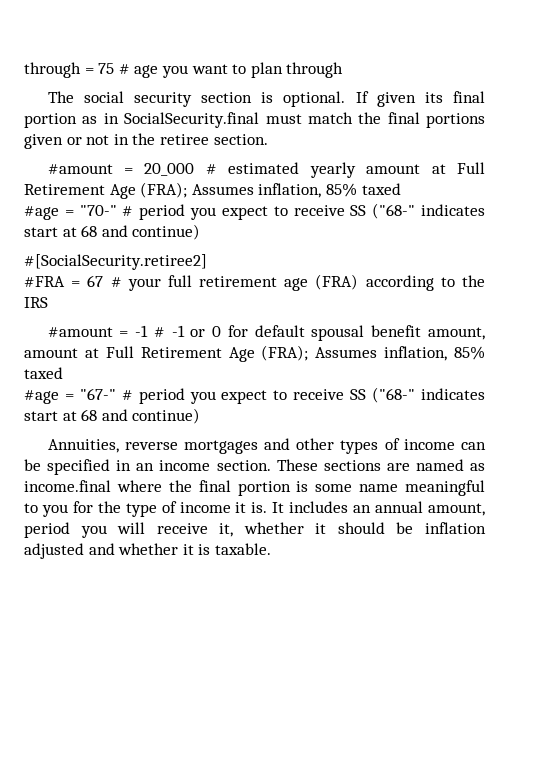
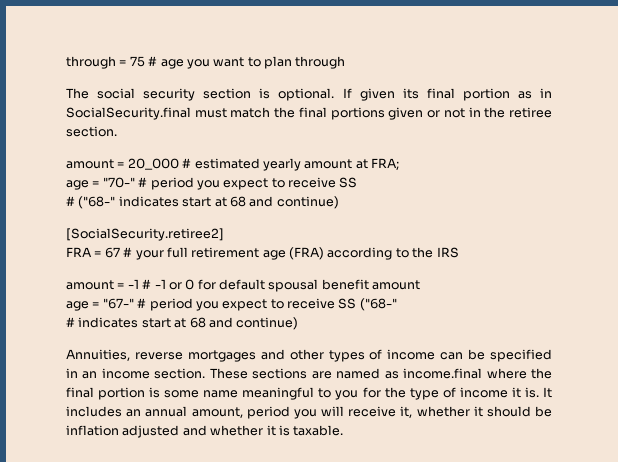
[47,164,113,174] #amount -> [66,159,114,169] amount
[457,162,486,174] [24,182,401,199] [24,206,59,220] Full Retirement Age (FRA); Assumes inflation, 85% taxed // #age -> [371,158,399,170] [66,180,89,190] FRA; // age
[372,203,485,219] [24,224,201,240] [24,254,207,270] [24,276,65,287] ("68-" indicates start at 68 and continue) // #[SocialSecurity.retiree2] // #FRA -> [66,196,339,209] [66,228,224,241] [66,247,92,257] // # ("68-" indicates start at 68 and continue) // [SocialSecurity.retiree2] // FRA
[47,327,113,337] #amount -> [66,280,114,290] amount
[428,327,485,340] [24,345,485,362] [24,367,63,379] [24,390,59,404] amount, amount at Full Retirement Age (FRA); Assumes inflation, 85% taxed // #age -> [372,280,421,290] [66,301,89,311] amount // age
(416, 395) none -> [66,317,75,327] // #

